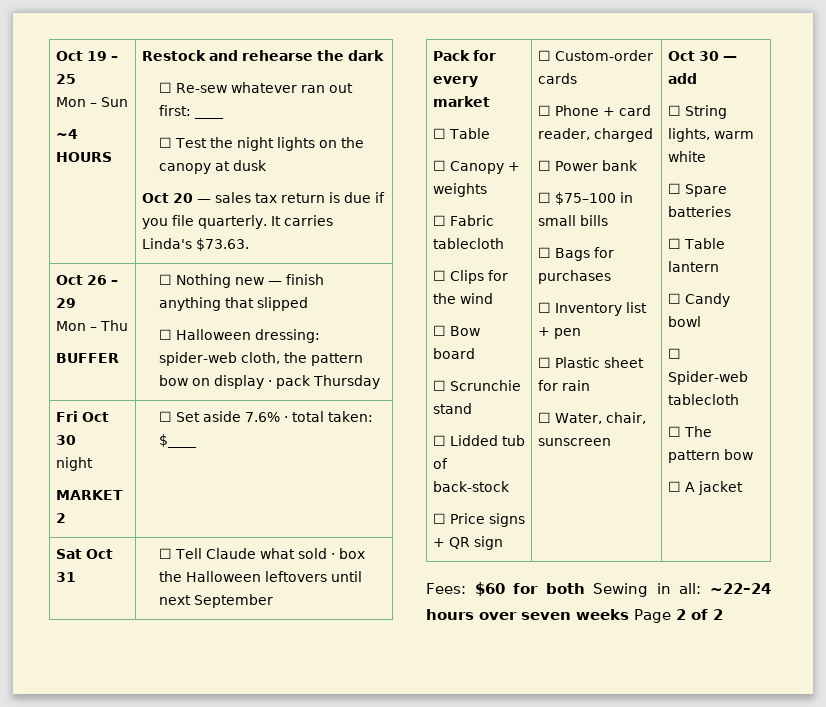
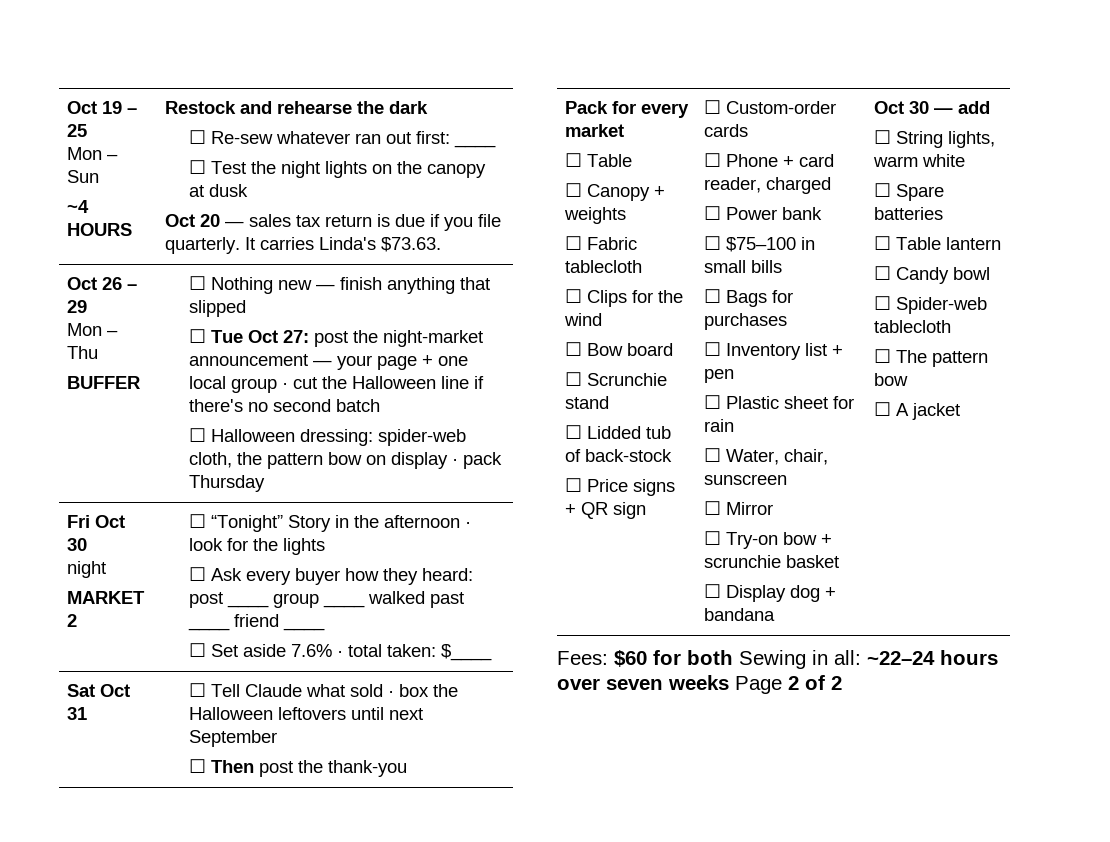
(309, 304) none -> [189,329,484,347] [189,354,469,370] [189,376,485,393] [189,399,381,412] // ☐ Tue Oct 27: post the night-market announcement — your page + one local group · cut the Halloween line if there's no second batch
(173, 416) none -> [211,515,472,532] [189,538,326,555] [189,567,474,585] [189,592,366,608] [368,591,465,608] [188,627,231,631] [234,614,280,627] [283,627,326,631] [189,643,207,657] “Tonight” Story in the afternoon · look for the lights // ☐ Ask every buyer how they heard: post ____ group ____ walked past ____ friend ____ // ☐
(274, 601) none -> [189,759,408,777] // ☐ Then post the thank-you
(611, 442) none -> [704,501,774,515] [704,531,833,549] [704,555,840,568] [704,584,837,602] [704,608,776,621] // ☐ Mirror // ☐ Try-on bow + scrunchie basket // ☐ Display dog + bandana

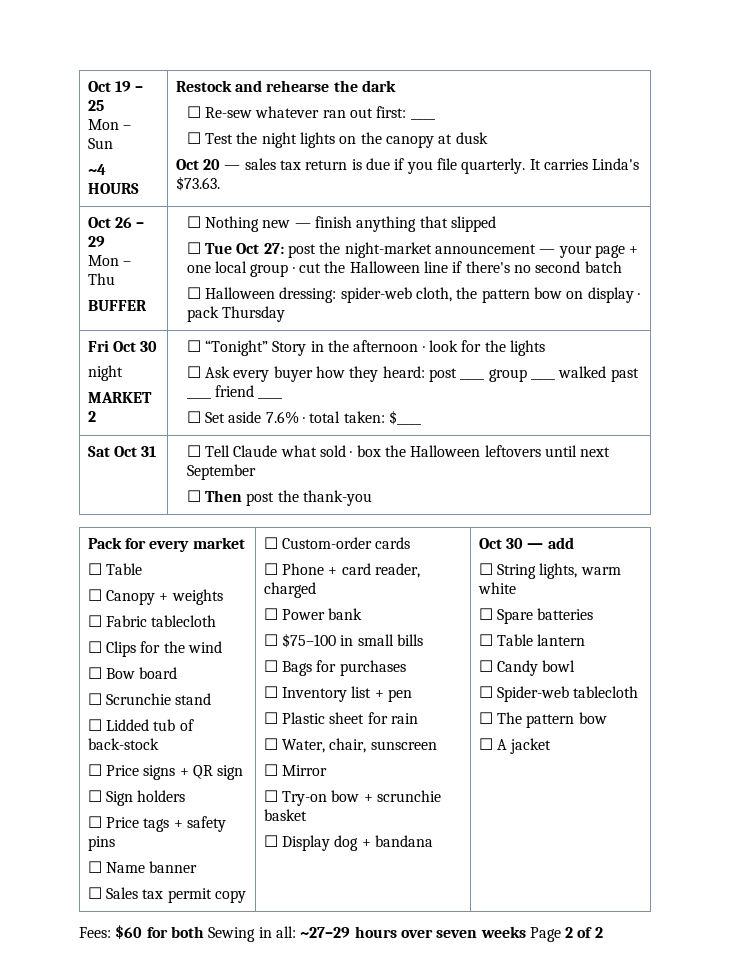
(647, 510) none -> [87,790,186,806] [87,816,227,832] [87,836,115,851] [87,861,198,873] [87,887,247,903] // ☐ Sign holders // ☐ Price tags + safety pins // ☐ Name banner // ☐ Sales tax permit copy
[867,651,935,665] ~22–24 -> [300,927,351,938] ~27–29

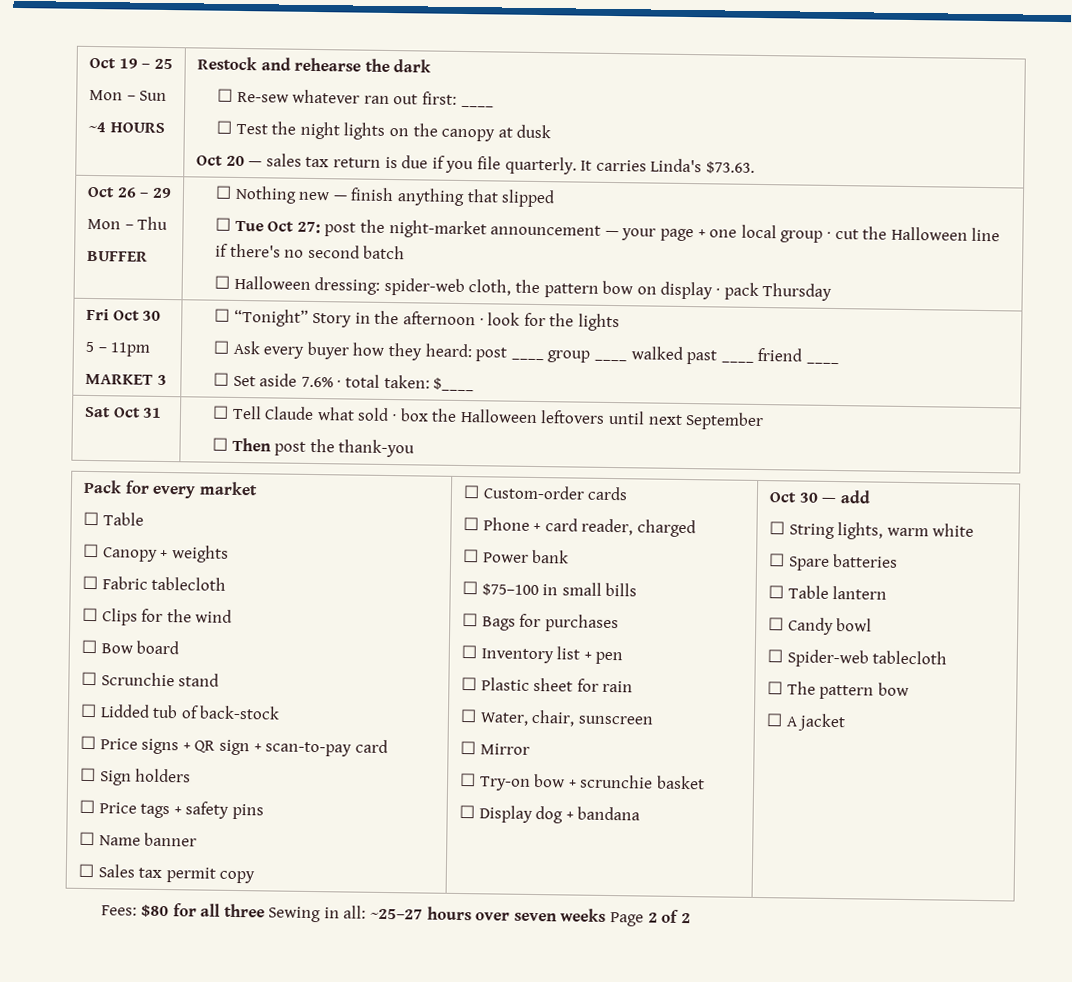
[87,365,123,381] night -> [85,341,151,357] 5 – 11pm
[87,411,96,422] 2 -> [156,374,167,386] 3
(244, 772) none -> [253,739,388,757] + scan-to-pay card
[115,925,204,939] $60 for both -> [140,903,265,918] $80 for all three
[300,927,351,938] ~27–29 -> [370,908,424,920] ~25–27

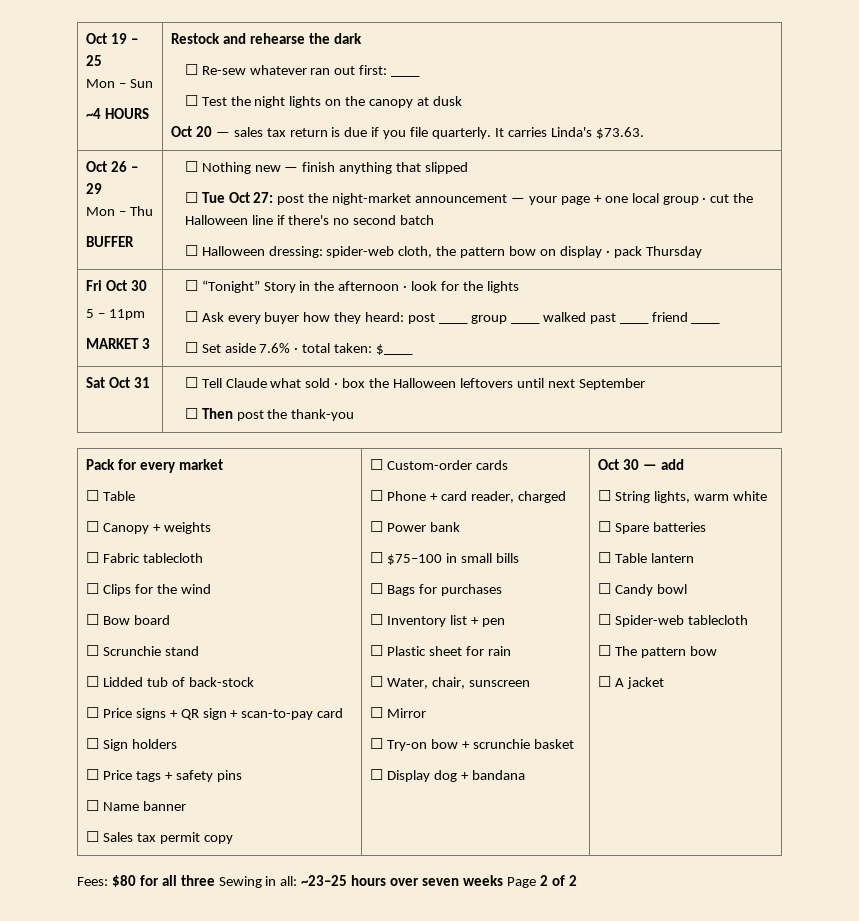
[370,908,424,920] ~25–27 -> [301,875,348,886] ~23–25

